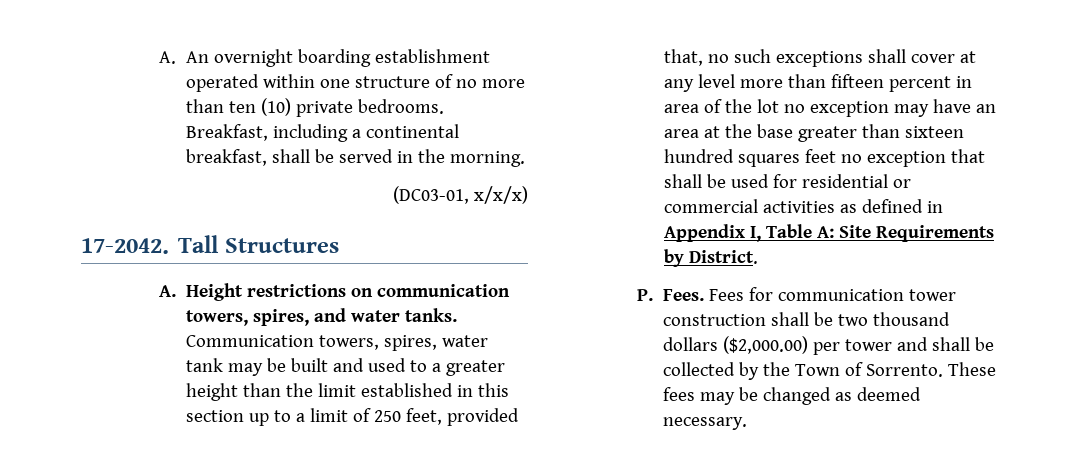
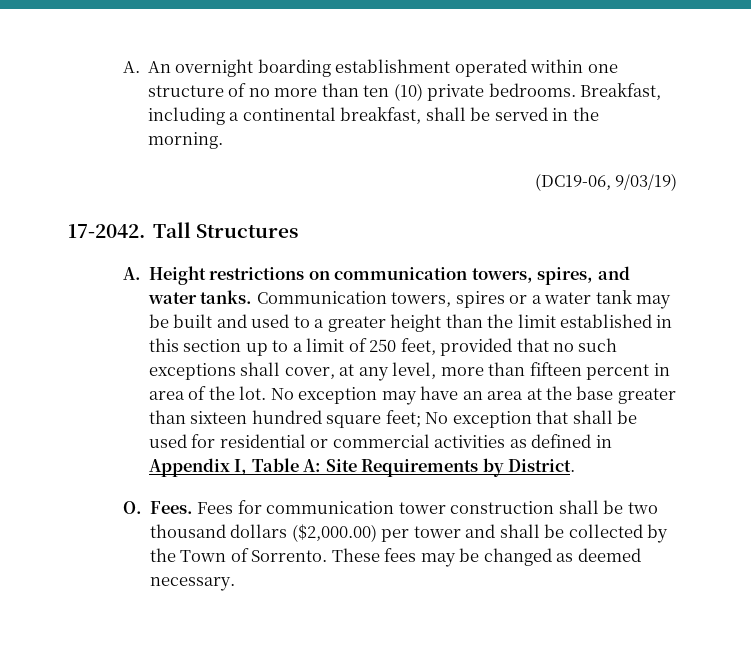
[393,186,528,204] (DC03-01, x/x/x) -> [534,173,678,191] (DC19-06, 9/03/19)
[383,335,437,351] spires, -> [455,291,542,308] spires or a
[663,49,703,66] that, -> [516,338,549,352] that
[910,54,955,63] cover -> [284,367,335,379] cover,
[697,74,735,88] level -> [392,362,437,379] level,
[756,99,805,113] lot no -> [239,386,294,400] lot. No
[737,149,862,167] squares feet no -> [326,410,449,428] square feet; No
[637,289,654,301] P. -> [122,501,142,514] O.

